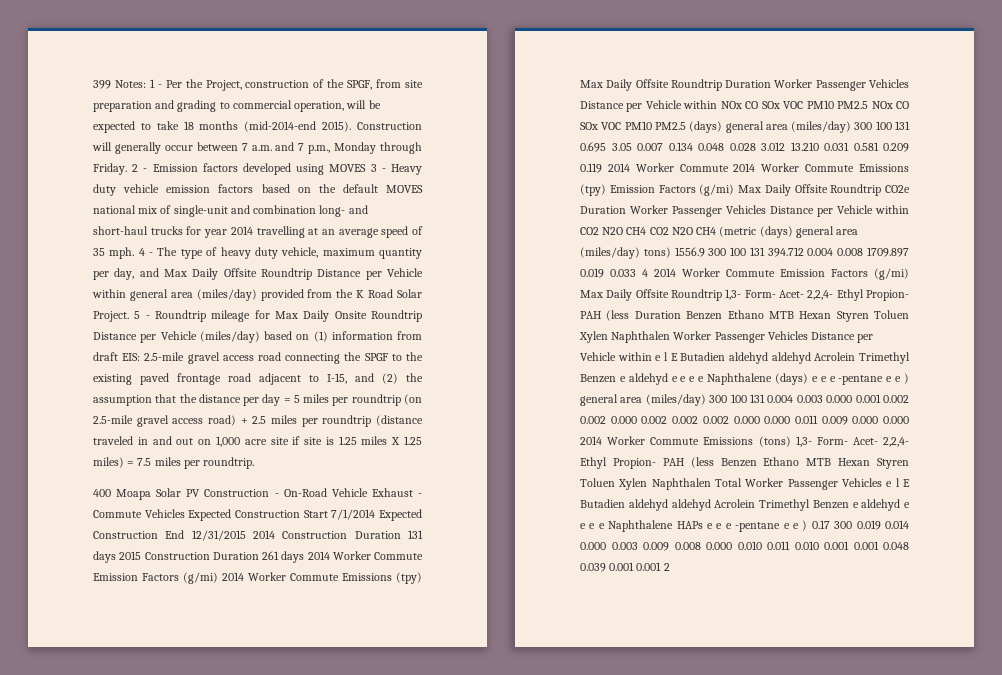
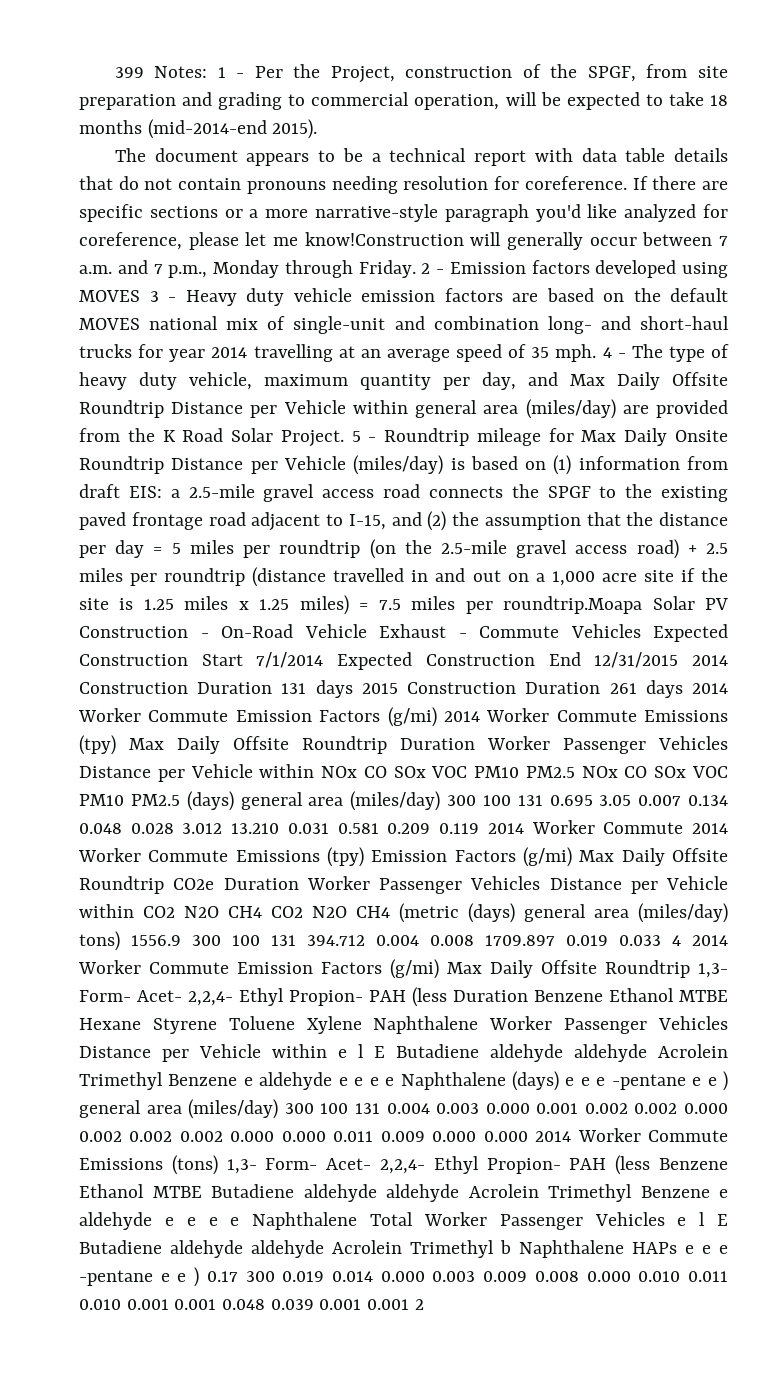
[357,122,422,130] Construction -> [114,148,728,166] [79,176,729,194] [79,204,728,222] [79,232,464,250] // The document appears to be a technical report with data table details that do not contain pronouns needing resolution for coreference. If there are specific sections or a more narrative-style paragraph you'd like analyzed for coreference, please let me know!Construction
(254, 188) none -> [512,293,538,302] are
(257, 295) none -> [622,405,649,414] are
(260, 337) none -> [450,458,465,470] is
(141, 357) none -> [170,489,180,498] a
[285,353,341,364] connecting -> [428,486,503,498] connects
(422, 399) none -> [404,540,432,554] the
[93,436,133,445] traveled -> [333,568,405,582] travelled
(212, 442) none -> [535,573,545,582] a
(301, 440) none -> [700,568,728,582] the
[391,437,401,445] X -> [238,601,249,610] x
[203,457,255,469] [93,489,152,500] roundtrip. // 400 Moapa -> [503,596,643,614] roundtrip.Moapa
[686,310,909,322] [579,331,671,343] Benzen Ethano MTB Hexan Styren Toluen Xylen Naphthalen -> [534,988,728,1002] [79,1016,479,1034] Benzene Ethanol MTBE Hexane Styrene Toluene Xylene Naphthalene
[680,352,910,364] [580,373,668,385] Butadien aldehyd aldehyd Acrolein Trimethyl Benzen e aldehyd -> [396,1044,728,1062] [79,1072,333,1090] Butadiene aldehyde aldehyde Acrolein Trimethyl Benzene e aldehyde
[720,457,909,469] [580,478,711,490] Benzen Ethano MTB Hexan Styren Toluen Xylen Naphthalen -> [658,1158,728,1170] [79,1184,728,1202] [79,1212,358,1230] Benzene Ethanol MTBE Butadiene aldehyde aldehyde Acrolein Trimethyl Benzene e aldehyde e e e e Naphthalene
[580,499,910,511] [580,523,605,529] Butadien aldehyd aldehyd Acrolein Trimethyl Benzen e aldehyd e e e e -> [79,1240,511,1258] Butadiene aldehyde aldehyde Acrolein Trimethyl b

